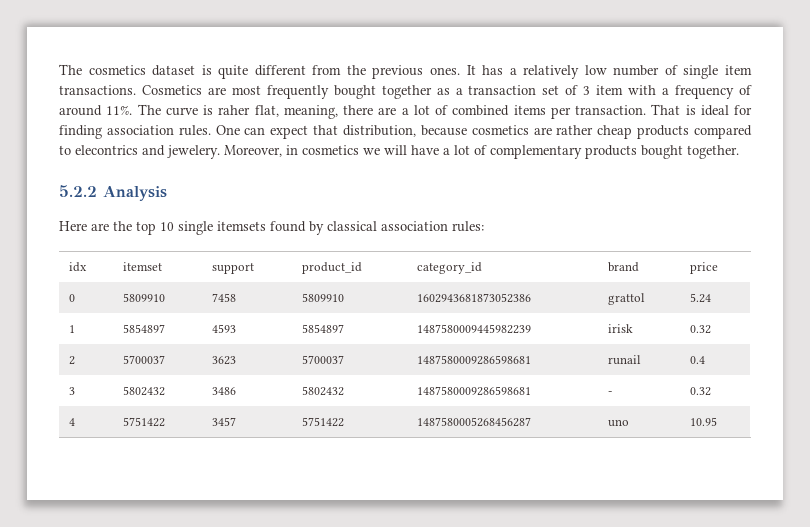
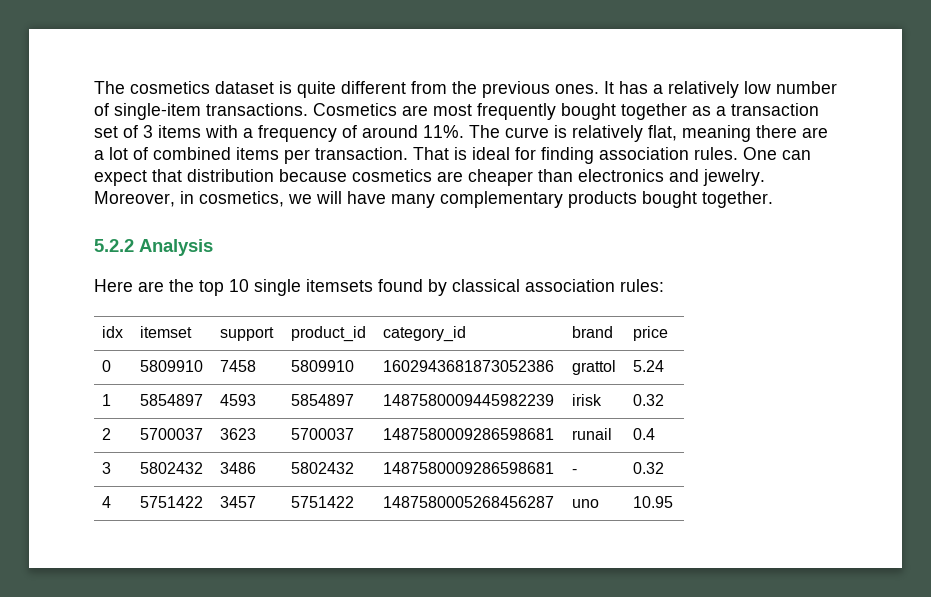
[683,65,752,79] single item -> [114,103,201,120] single-item
[596,85,624,95] item -> [158,125,201,138] items
[218,105,338,119] raher flat, meaning, -> [572,125,751,142] relatively flat, meaning
[343,125,416,137] distribution, -> [187,169,274,182] distribution
[556,125,752,139] [59,145,220,159] rather cheap products compared to elecontrics and jewelery. -> [468,169,765,186] cheaper than electronics and jewelry.
[302,145,359,155] cosmetics -> [199,191,284,207] cosmetics,
[443,145,487,155] a lot of -> [391,194,435,208] many

